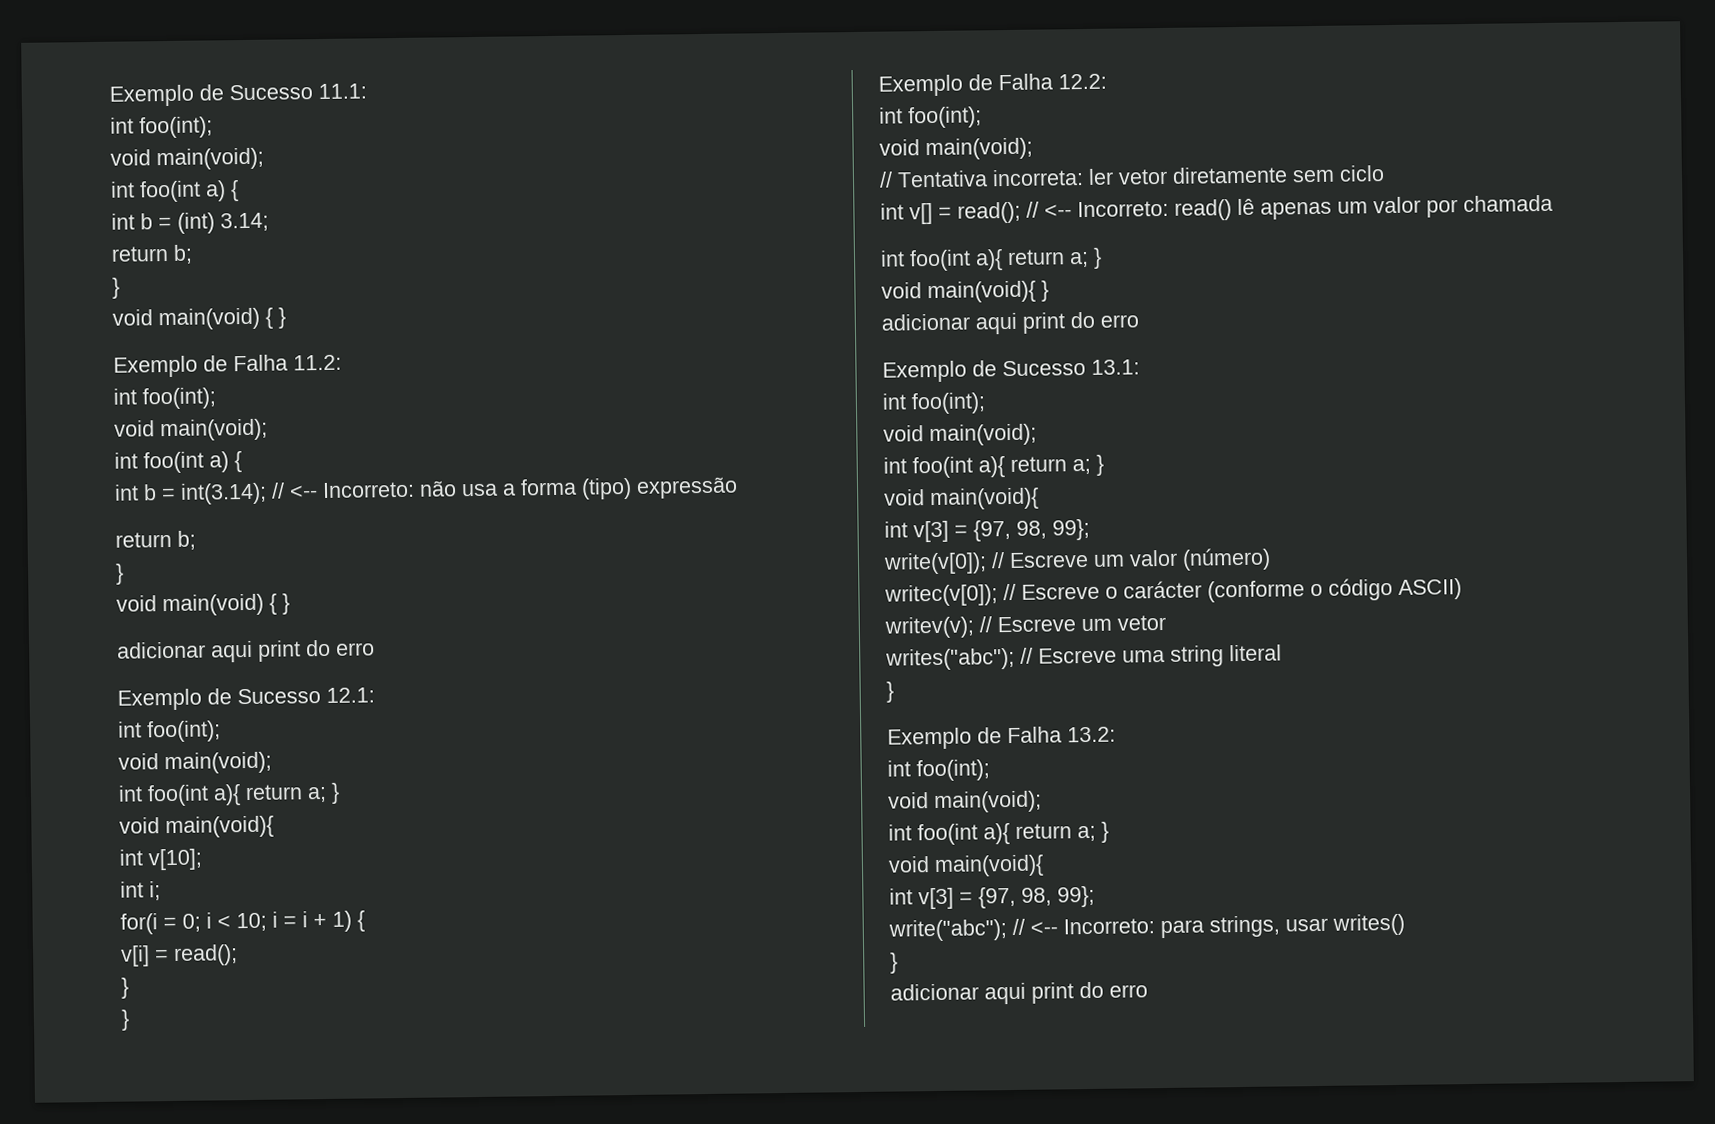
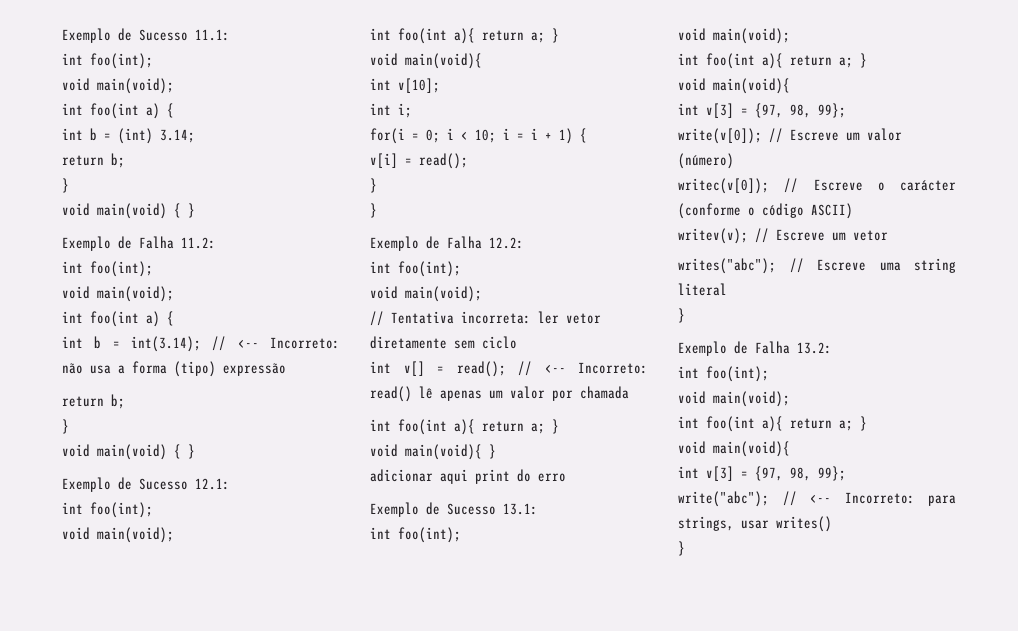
[116,639,375,663] // adicionar aqui print do erro -> (195, 451) none
[890,981,1148,1005] // adicionar aqui print do erro -> (685, 548) none

